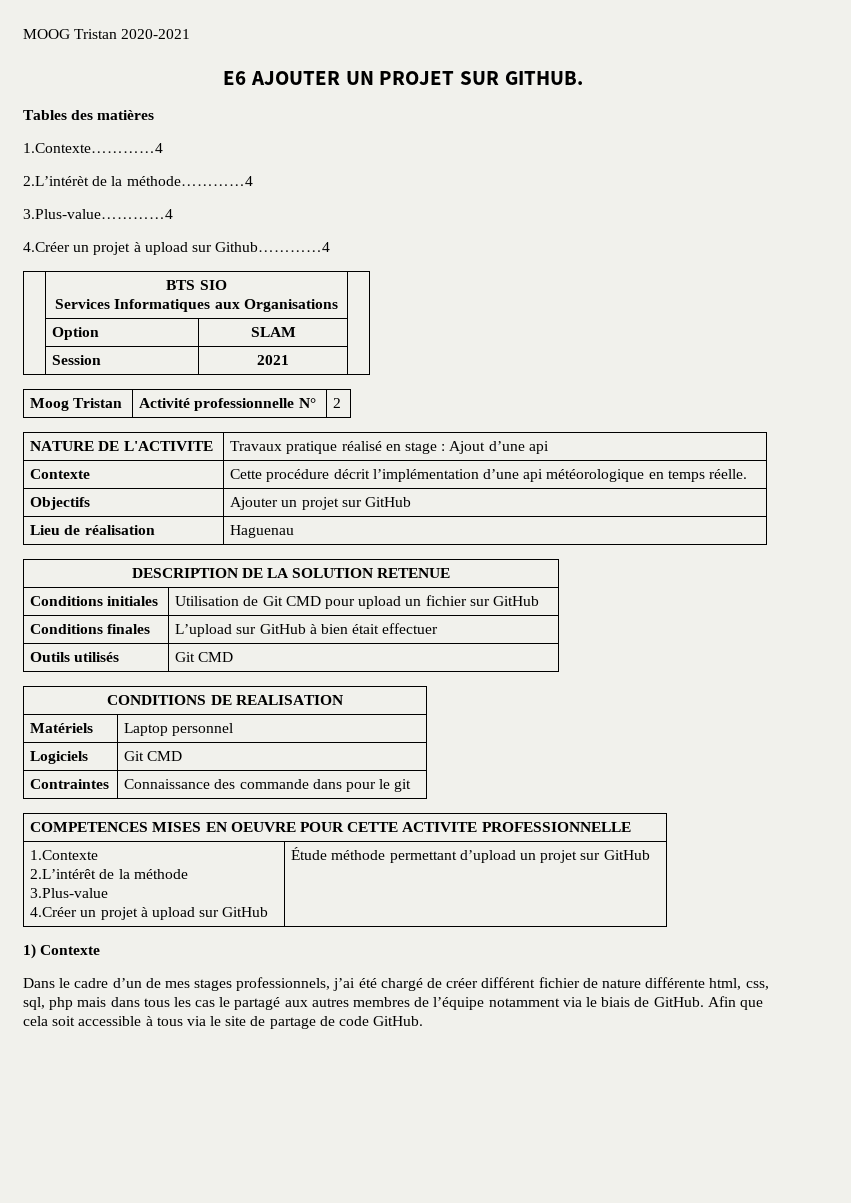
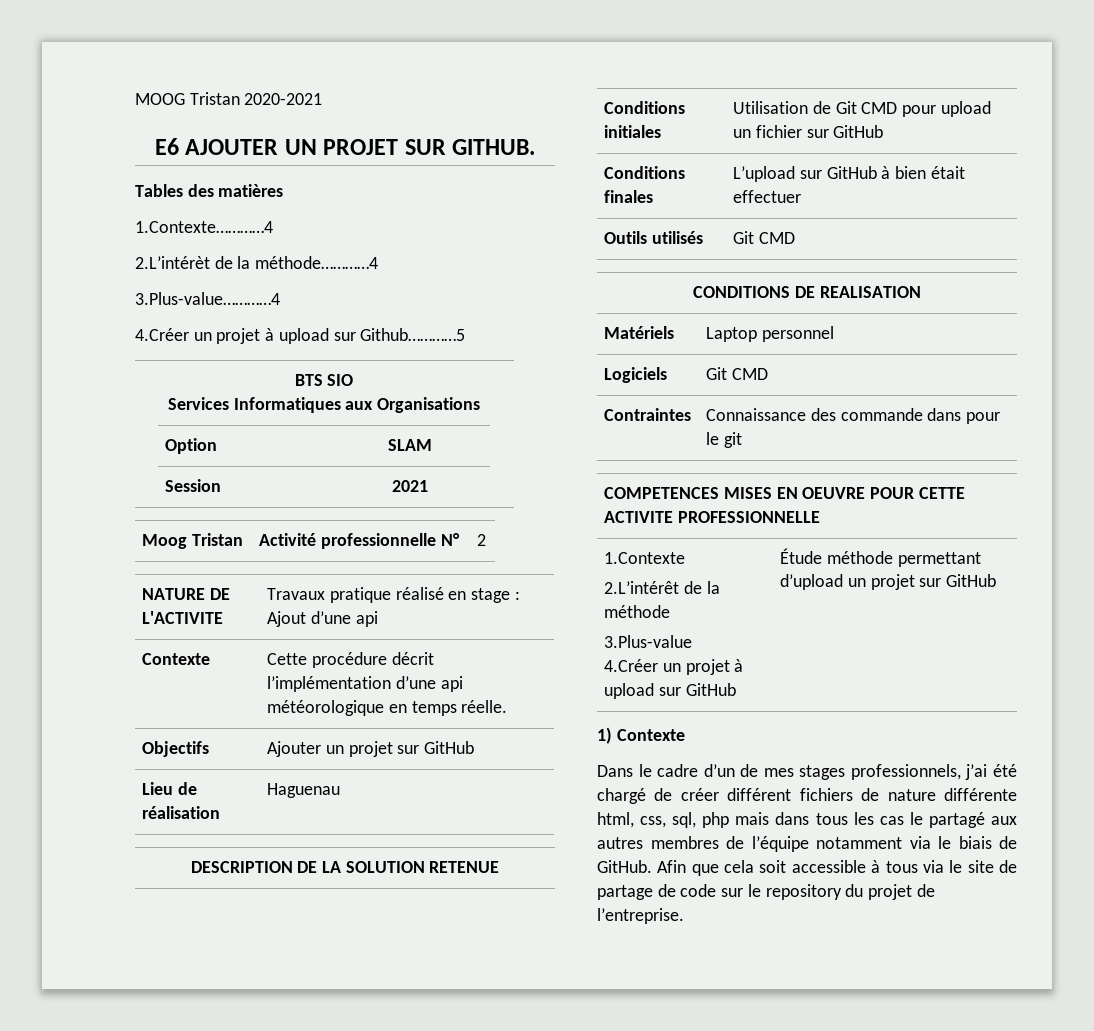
[215,242,331,252] Github…………4 -> [360,328,466,341] Github…………5
[538,977,580,988] fichier -> [799,788,853,801] fichiers
[373,1016,424,1026] GitHub. -> [721,884,935,900] [597,908,684,924] sur le repository du projet de l’entreprise.

